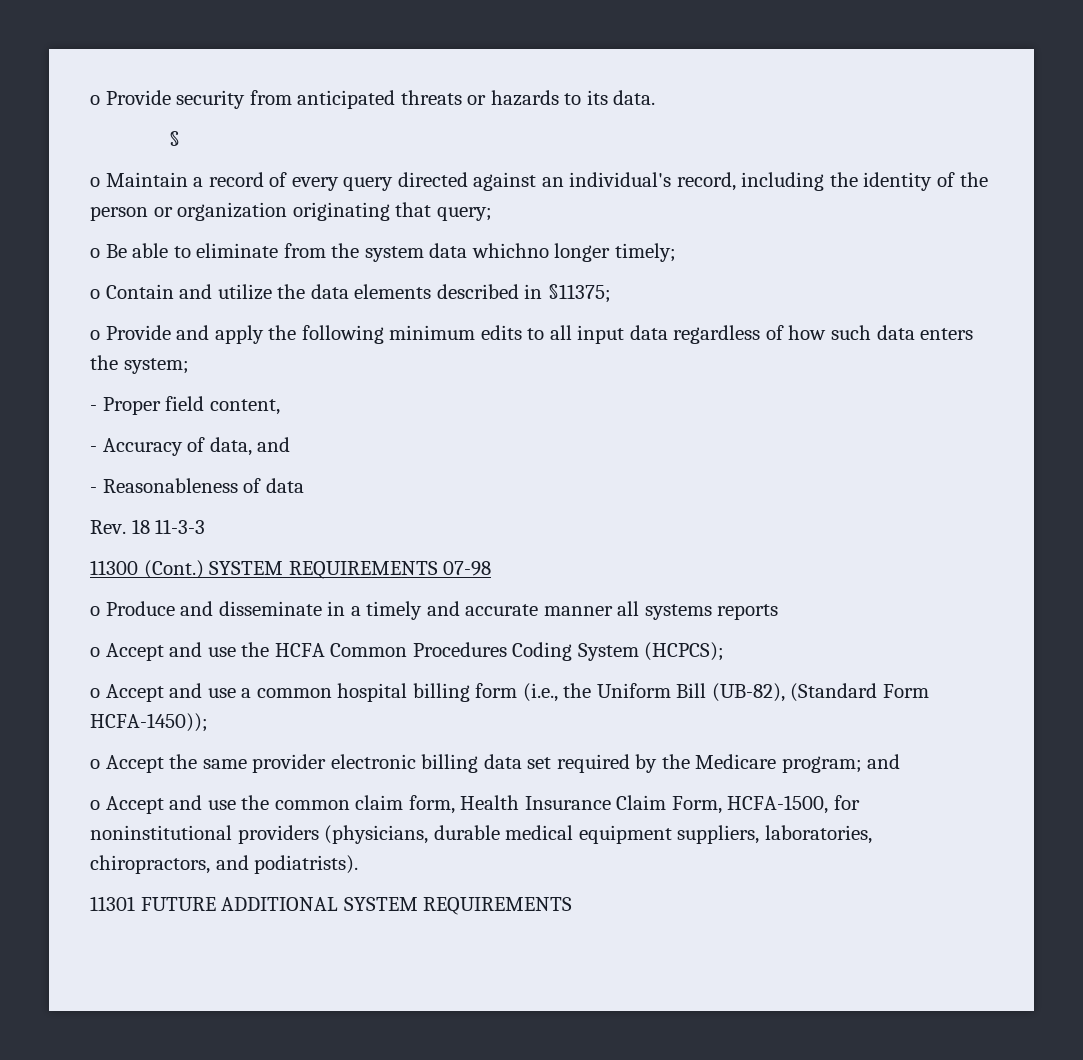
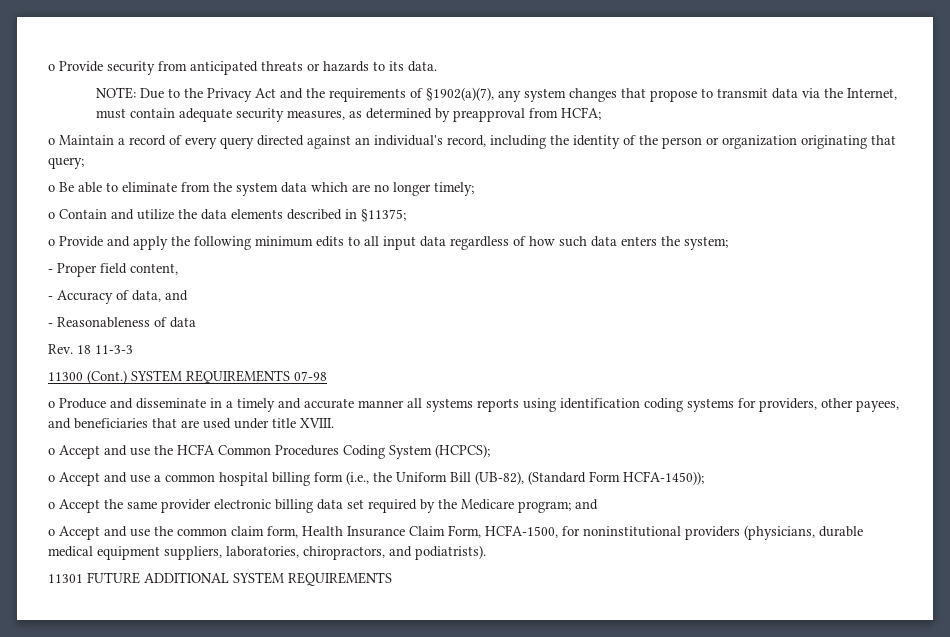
[168,131,180,146] § -> [96,87,898,102] [96,107,602,122] NOTE: Due to the Privacy Act and the requirements of §1902(a)(7), any system changes that propose to transmit data via the Internet, must contain adequate security measures, as determined by preapproval from HCFA;
[471,243,549,258] whichno -> [311,182,389,192] which are no
(779, 612) none -> [523,398,899,412] [48,418,334,429] using identification coding systems for providers, other payees, and beneficiaries that are used under title XVIII.

